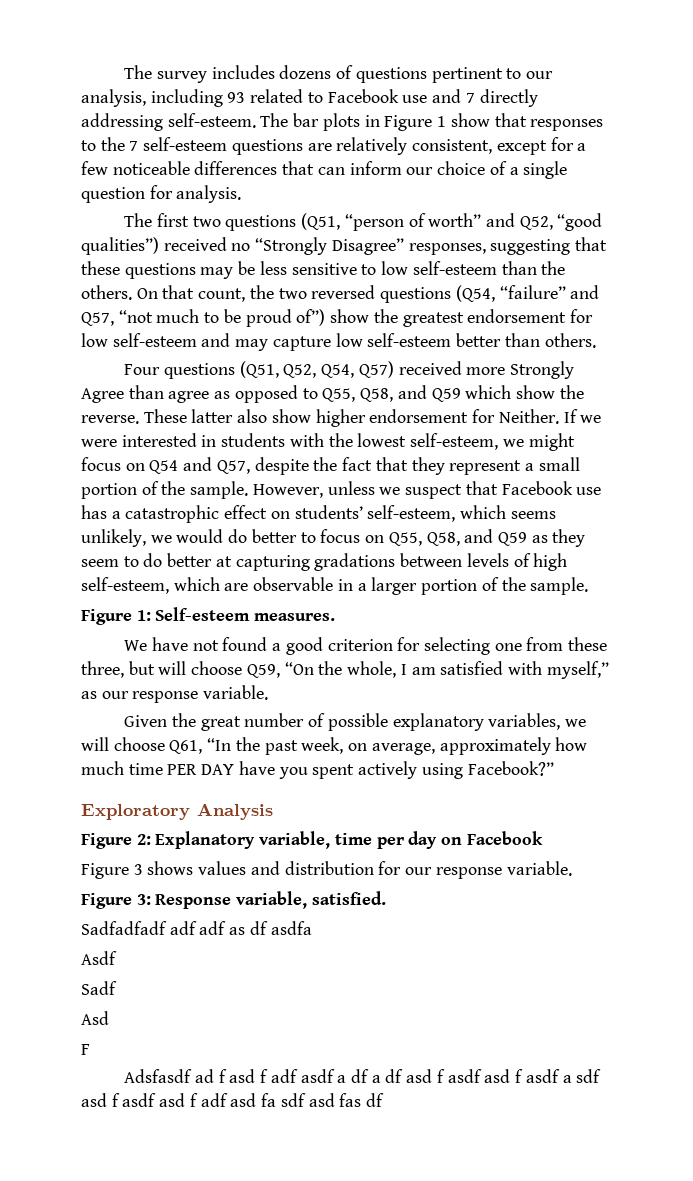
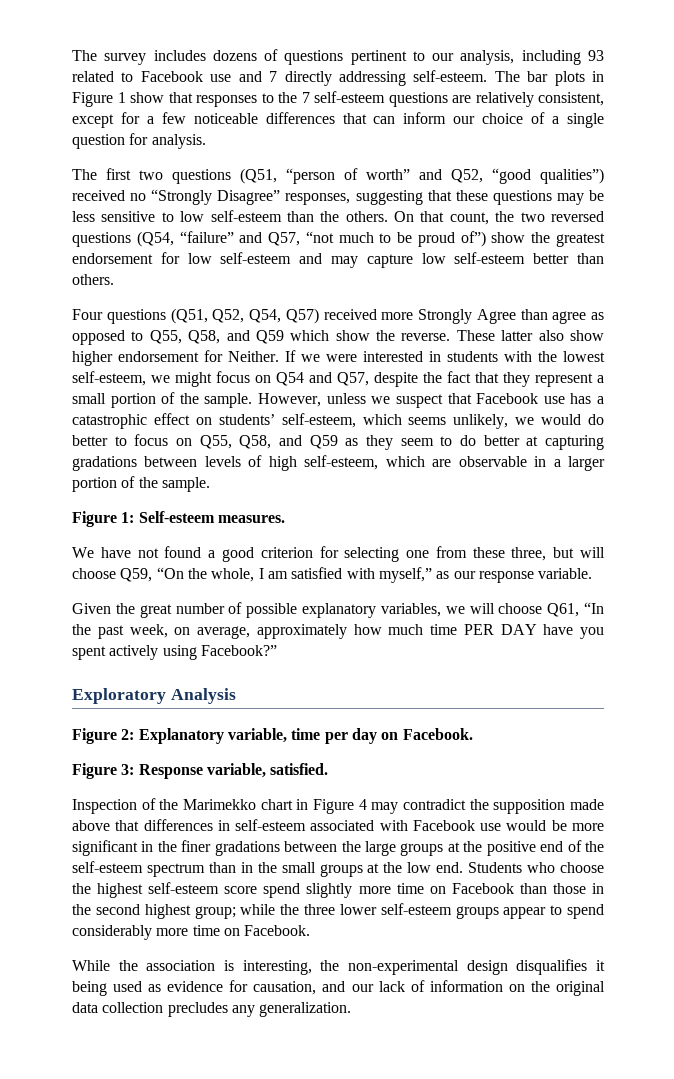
[466,831,543,845] [81,861,572,879] Facebook // Figure 3 shows values and distribution for our response variable. -> [402,728,473,740] Facebook.
[81,921,312,935] [81,951,117,965] [81,981,117,995] [81,1011,109,1025] [81,1044,90,1055] [124,1069,602,1083] [81,1093,384,1107] Sadfadfadf adf adf as df asdfa // Asdf // Sadf // Asd // F // Adsfasdf ad f asd f adf asdf a df a df asd f asdf asd f asdf a sdf asd f asdf asd f adf asd fa sdf asd fas df -> [72,798,604,814] [72,819,604,831] [72,840,605,856] [72,861,604,877] [72,882,604,898] [72,903,604,919] [72,925,311,940] [72,959,605,975] [72,980,606,996] [72,1002,352,1017] Inspection of the Marimekko chart in Figure 4 may contradict the supposition made above that differences in self-esteem associated with Facebook use would be more significant in the finer gradations between the large groups at the positive end of the self-esteem spectrum than in the small groups at the low end. Students who choose the highest self-esteem score spend slightly more time on Facebook than those in the second highest group; while the three lower self-esteem groups appear to spend considerably more time on Facebook. // While the association is interesting, the non-experimental design disqualifies it being used as evidence for causation, and our lack of information on the original data collection precludes any generalization.

